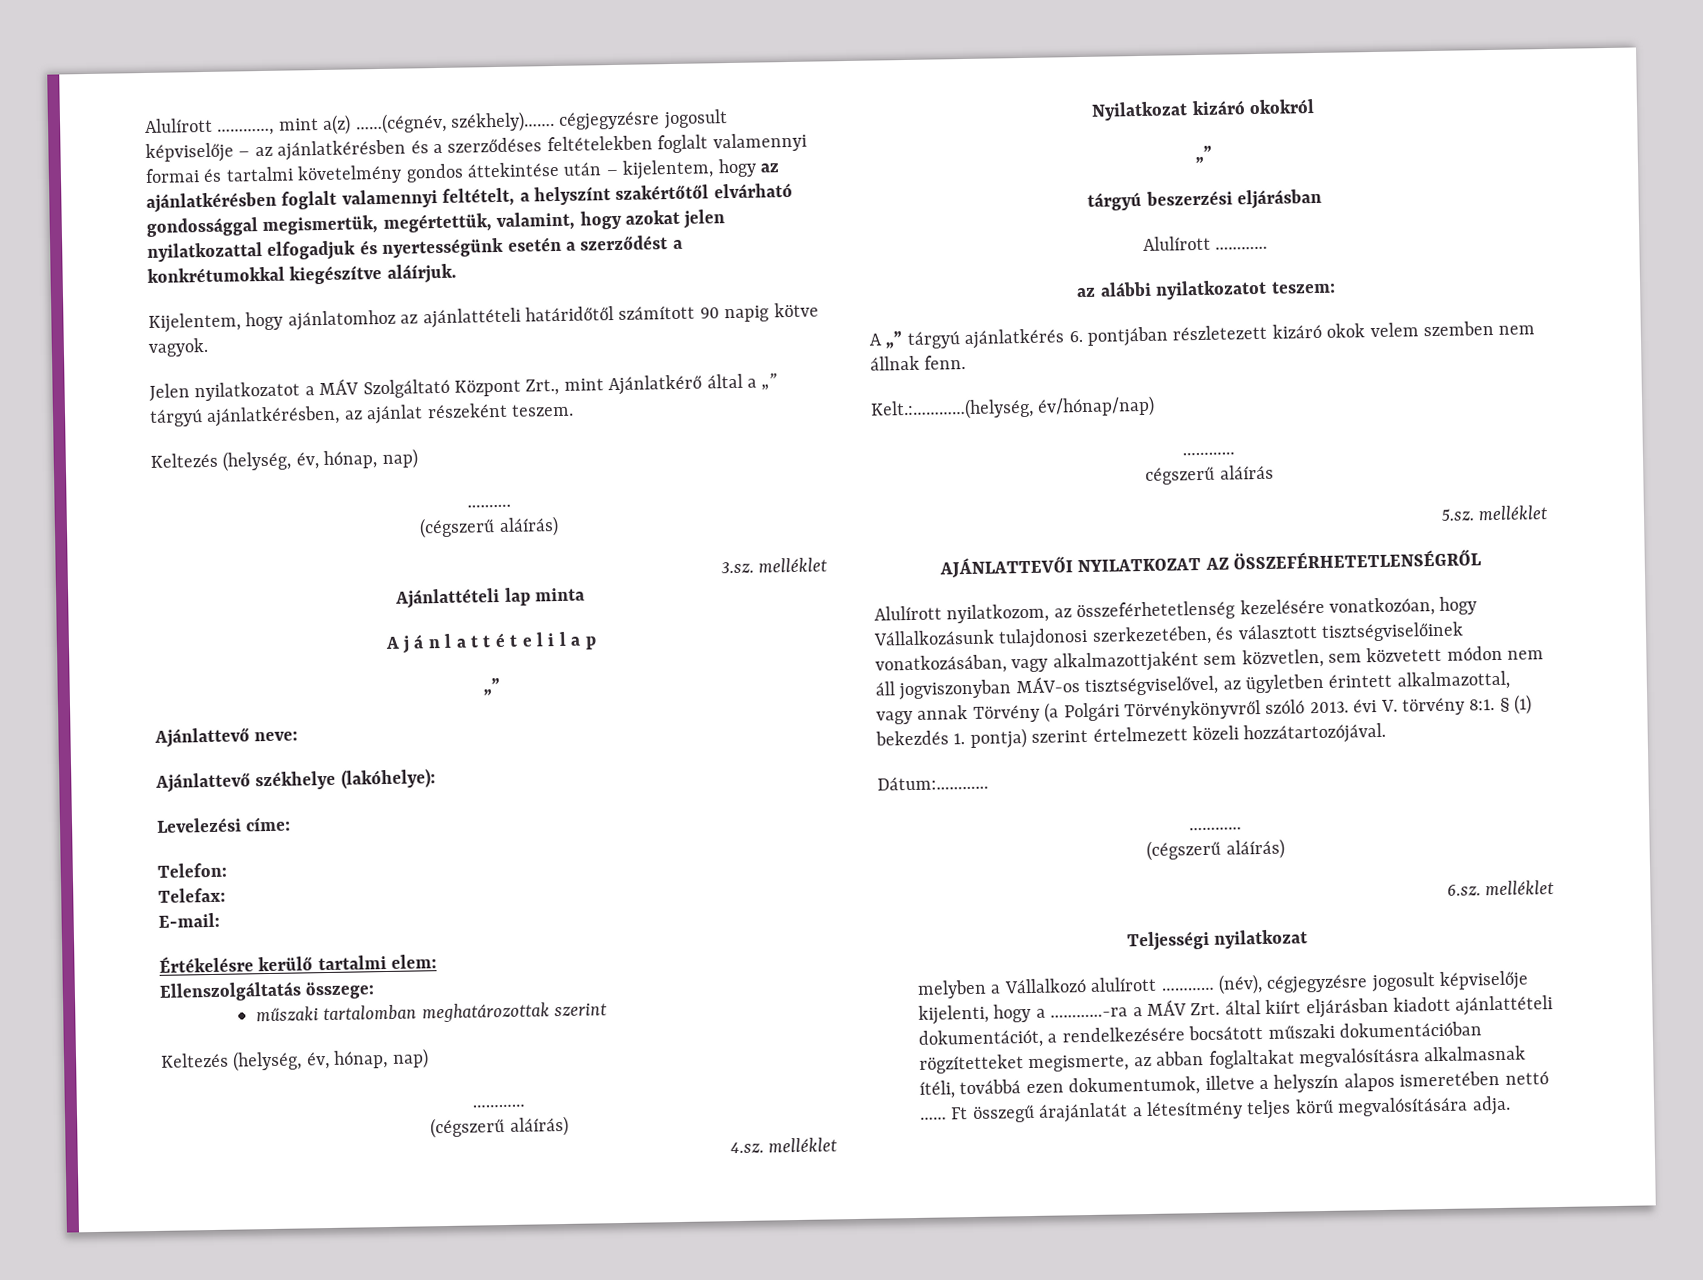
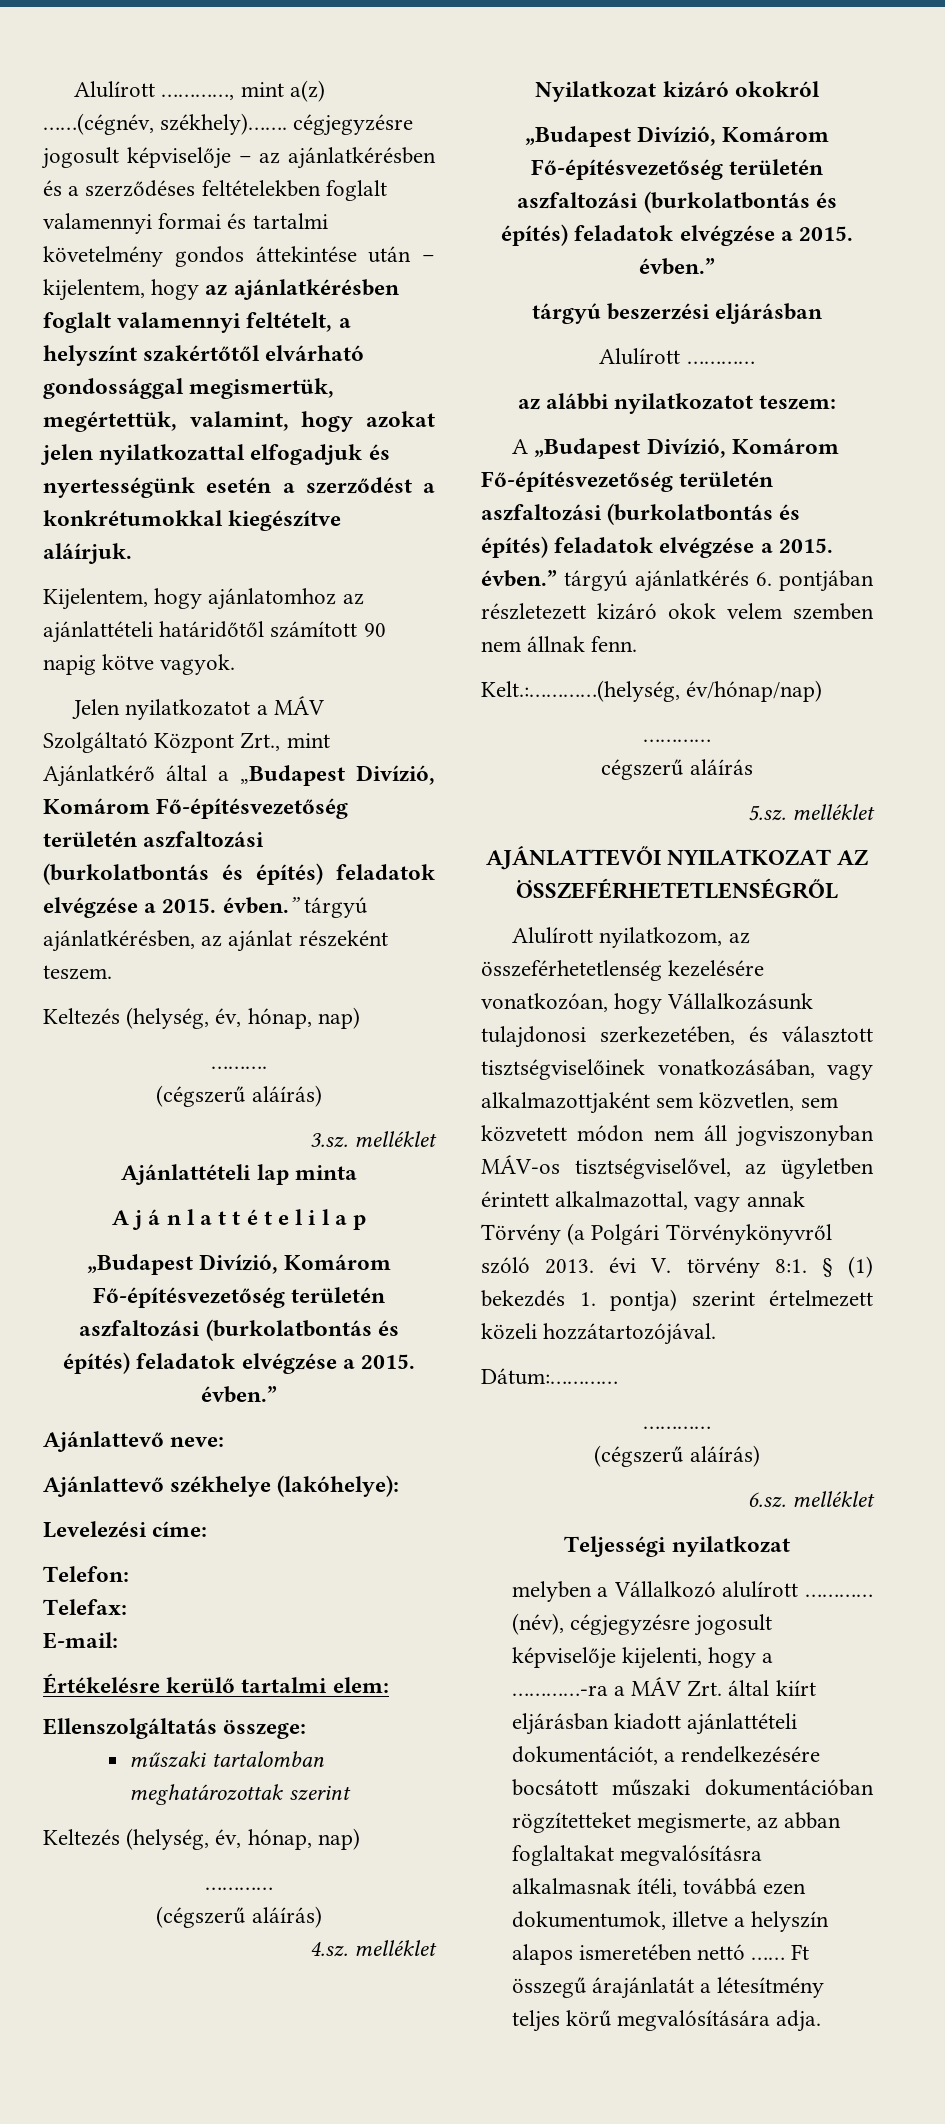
[761,373,778,391] „” -> [240,765,435,786] [43,798,349,819] [43,831,265,848] [43,863,435,885] [43,897,300,918] „Budapest Divízió, Komárom Fő-építésvezetőség területén aszfaltozási (burkolatbontás és építés) feladatok elvégzése a 2015. évben.”
[483,678,500,696] „” -> [86,1254,392,1275] [92,1287,386,1308] [79,1319,399,1341] [63,1352,415,1374] [201,1386,277,1403] „Budapest Divízió, Komárom Fő-építésvezetőség területén aszfaltozási (burkolatbontás és építés) feladatok elvégzése a 2015. évben.”
[1195,145,1212,164] „” -> [524,126,830,147] [530,159,824,180] [517,191,837,213] [501,224,853,246] [639,258,715,275] „Budapest Divízió, Komárom Fő-építésvezetőség területén aszfaltozási (burkolatbontás és építés) feladatok elvégzése a 2015. évben.”
[885,331,904,349] „” -> [534,438,839,459] [481,471,774,492] [481,503,801,525] [481,536,833,558] [481,570,557,587] „Budapest Divízió, Komárom Fő-építésvezetőség területén aszfaltozási (burkolatbontás és építés) feladatok elvégzése a 2015. évben.”

